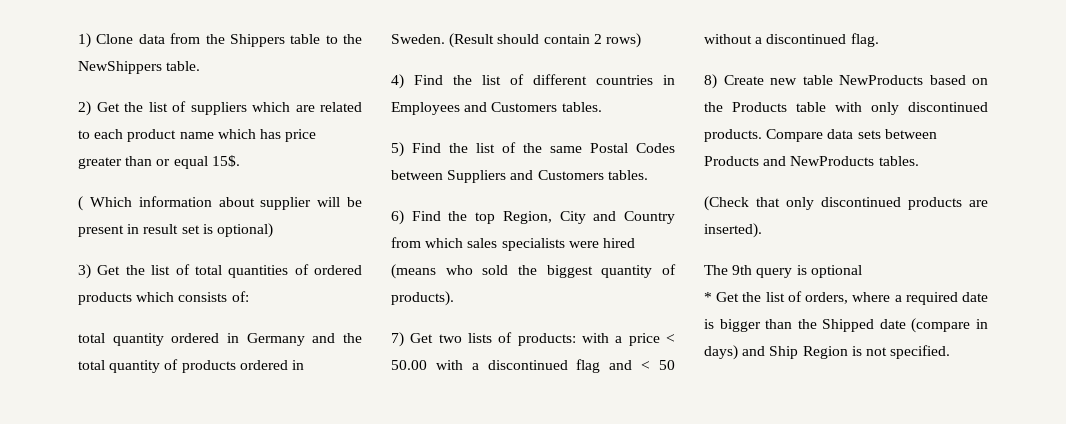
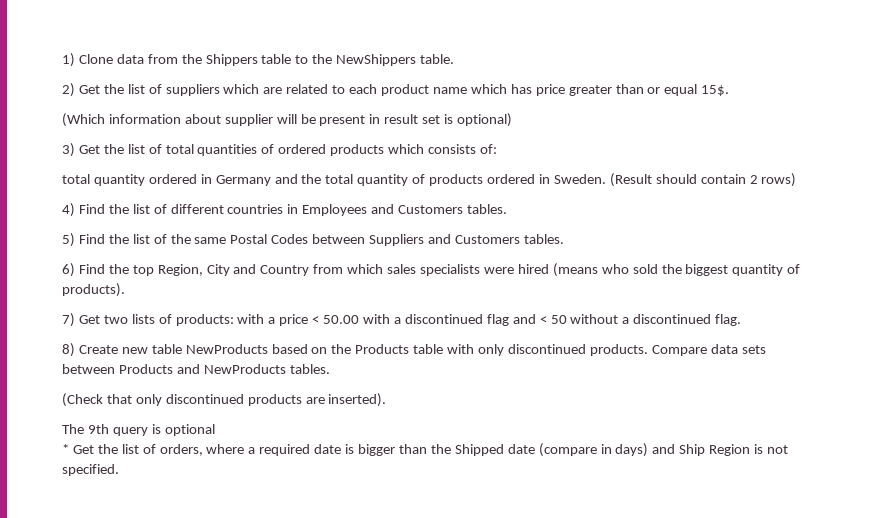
[78,196,132,211] ( Which -> [62,113,105,127] (Which

